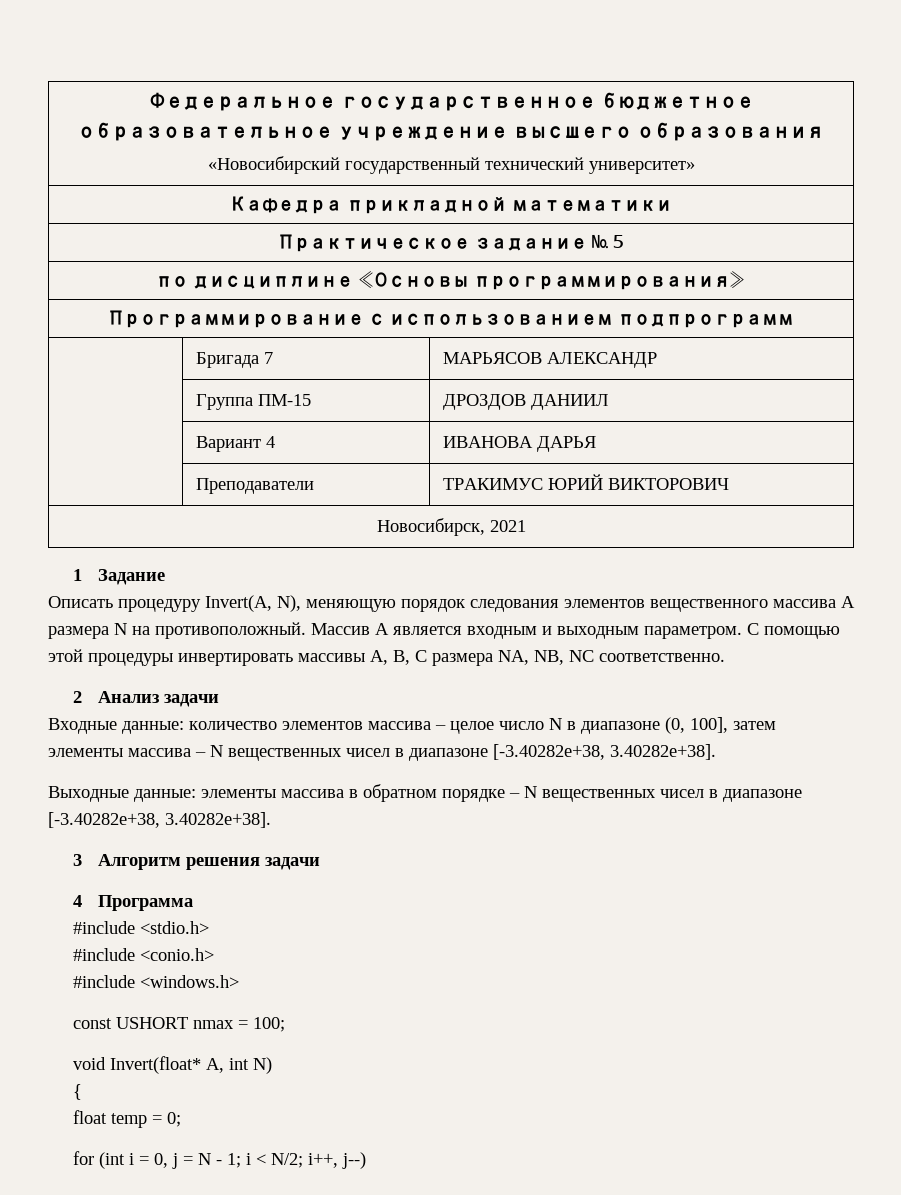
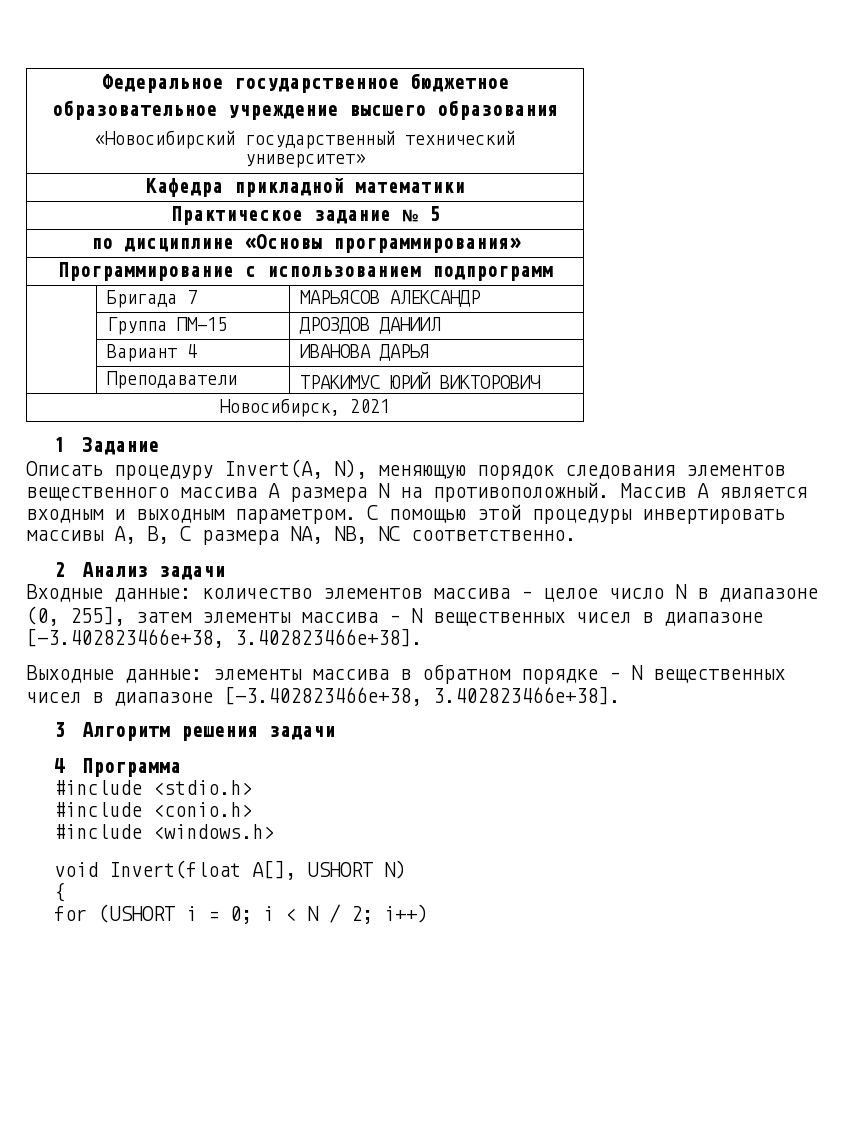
[690,717,728,733] 100], -> [70,606,125,626] 255],
[493,744,716,760] [-3.40282e+38, 3.40282e+38]. -> [26,628,422,648] [-3.402823466e+38, 3.402823466e+38].
[48,812,271,828] [-3.40282e+38, 3.40282e+38]. -> [224,686,620,706] [-3.402823466e+38, 3.402823466e+38].
[73,1017,286,1032] [73,1056,250,1074] const USHORT nmax = 100; // void Invert(float* A, int -> [54,860,374,880] void Invert(float A[], USHORT
[73,1110,148,1128] float temp -> [54,904,198,923] for (USHORT i
[73,1151,367,1169] // for (int i = 0, j = N - 1; i < N/2; i++, j--) -> [263,904,429,924] i < N / 2; i++)

